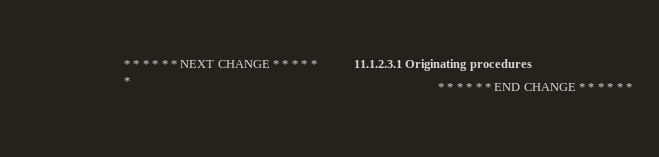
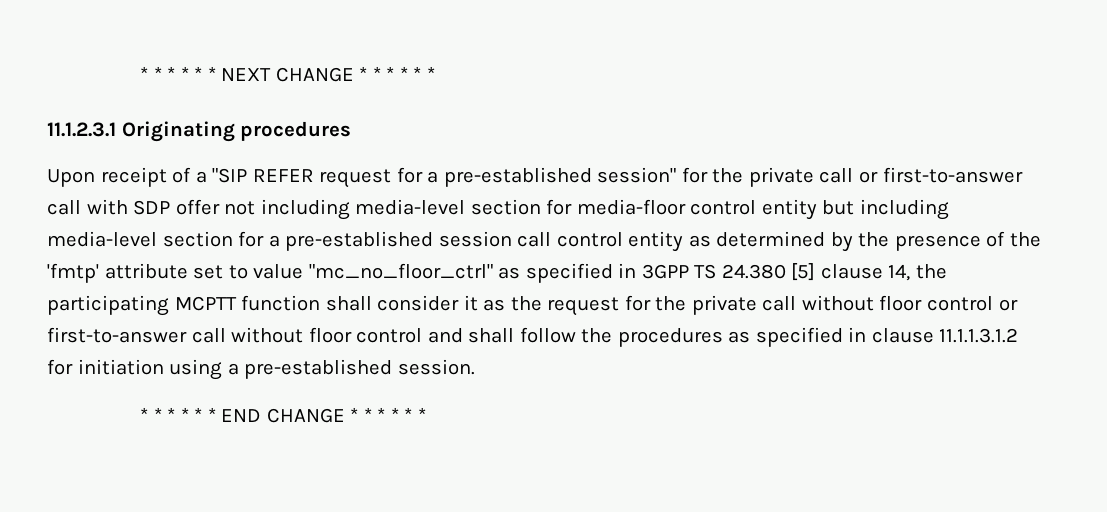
(532, 65) none -> [47,167,1023,188] [47,199,949,220] [47,231,1042,252] [47,263,948,283] [47,295,1018,316] [47,327,1019,347] [47,359,475,380] // Upon receipt of a "SIP REFER request for a pre-established session" for the private call or first-to-answer call with SDP offer not including media-level section for media-floor control entity but including media-level section for a pre-established session call control entity as determined by the presence of the 'fmtp' attribute set to value "mc_no_floor_ctrl" as specified in 3GPP TS 24.380 [5] clause 14, the participating MCPTT function shall consider it as the request for the private call without floor control or first-to-answer call without floor control and shall follow the procedures as specified in clause 11.1.1.3.1.2 for initiation using a pre-established session.

